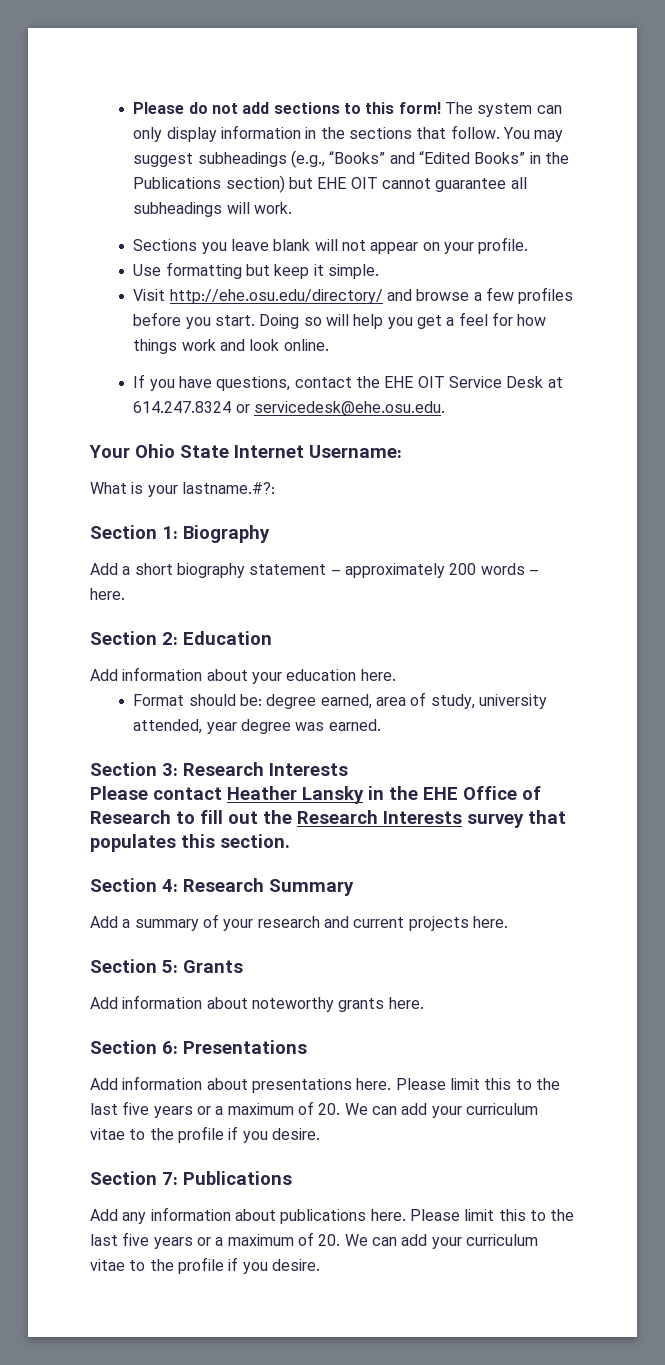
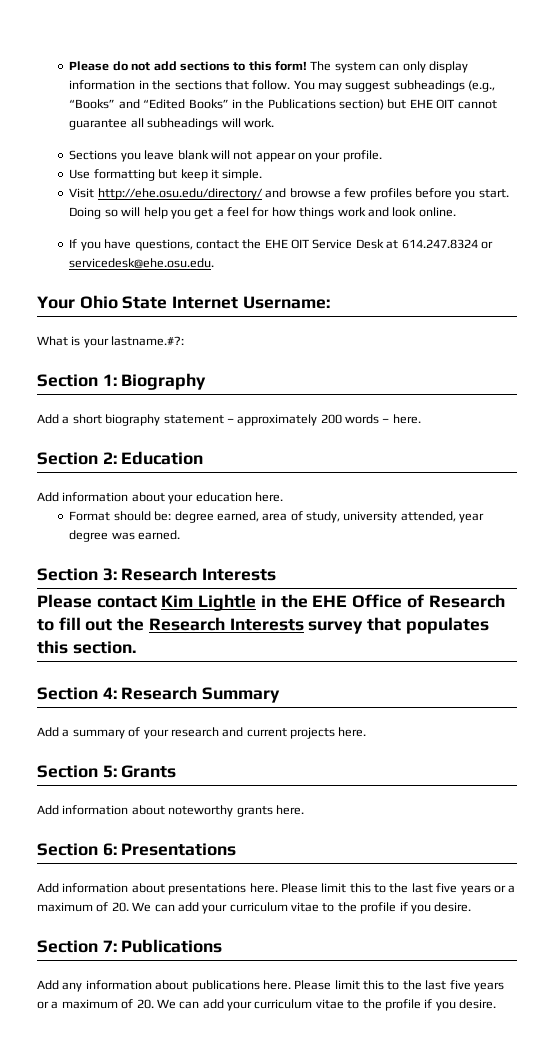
[227,786,364,804] Heather Lansky -> [161,594,257,611] Kim Lightle

